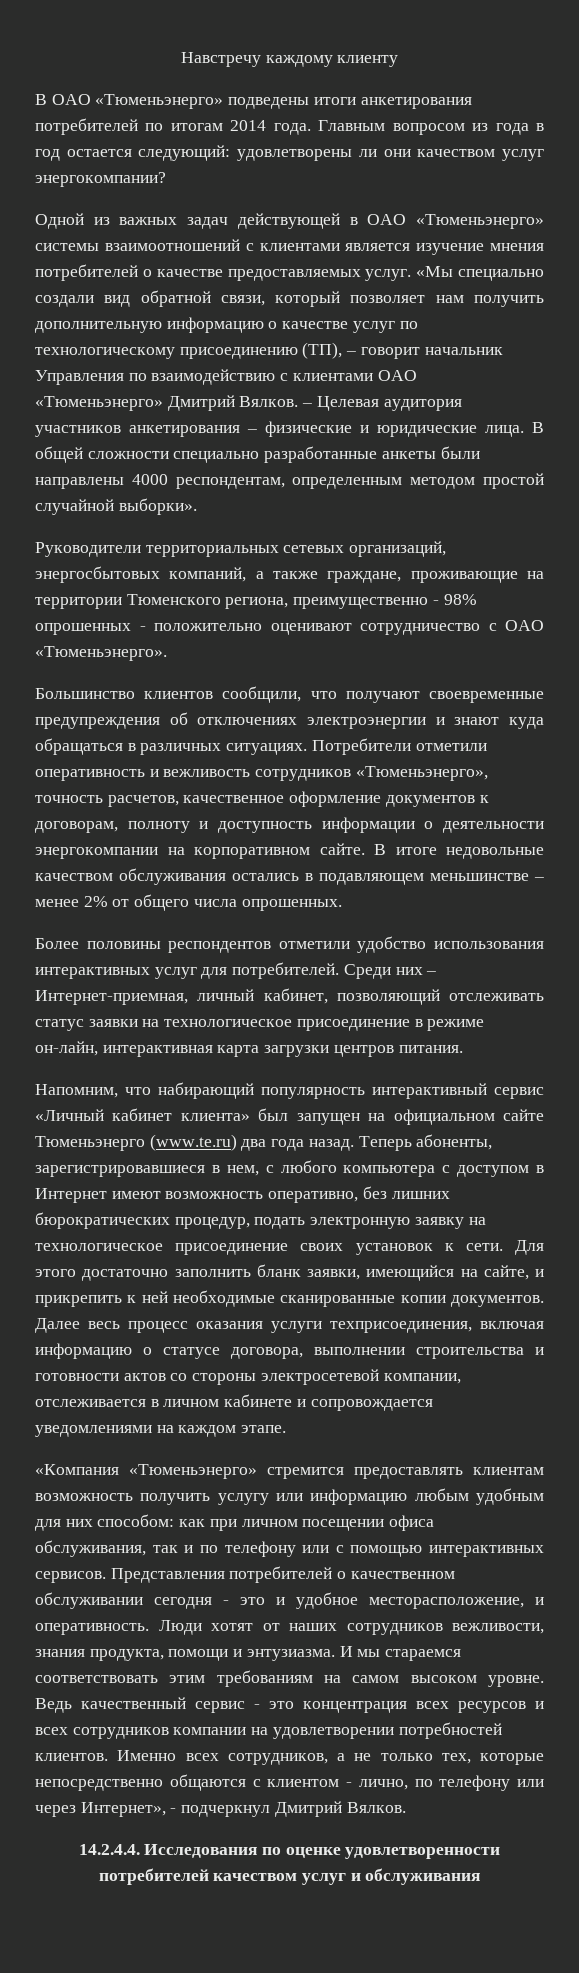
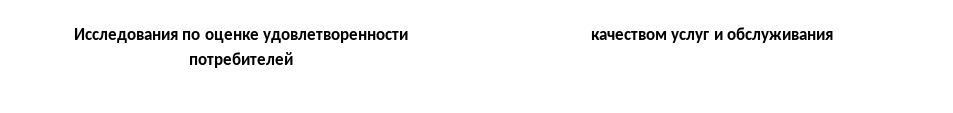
[180,52,399,67] [35,94,472,109] [35,118,545,135] [35,145,544,161] [35,172,166,187] [35,213,544,229] [35,239,544,255] [35,264,544,281] [35,290,544,307] [35,317,418,333] [35,342,503,359] [35,369,417,385] [35,395,462,411] [35,421,544,437] [35,446,480,463] [35,473,544,489] [35,498,197,515] [35,541,447,557] [35,566,544,583] [35,594,477,609] [35,620,544,635] [35,646,167,661] [35,686,544,703] [35,712,544,729] [35,738,487,755] [35,766,488,781] [35,791,489,807] [35,817,545,833] [35,843,544,859] [35,868,544,885] [35,894,342,911] [35,936,544,953] [35,962,437,979] [35,988,544,1005] [35,1019,485,1031] [35,1041,463,1057] [35,1082,544,1099] [35,1108,545,1125] [35,1134,493,1151] [35,1160,544,1177] [35,1186,450,1203] [35,1212,486,1229] [35,1240,544,1255] [35,1264,544,1281] [35,1290,544,1307] [35,1318,544,1333] [35,1343,544,1359] [35,1369,461,1385] [35,1394,433,1411] [35,1425,287,1437] [35,1464,544,1479] [35,1488,544,1505] [35,1514,435,1531] [35,1540,544,1557] [35,1566,455,1583] [35,1592,544,1609] [35,1620,544,1635] [35,1646,462,1661] [35,1670,544,1687] [35,1697,544,1713] [35,1722,502,1739] [35,1750,544,1765] [35,1774,544,1791] [35,1801,406,1817] [78,1844,140,1855] Навстречу каждому клиенту // В ОАО «Тюменьэнерго» подведены итоги анкетирования потребителей по итогам 2014 года. Главным вопросом из года в год остается следующий: удовлетворены ли они качеством услуг энергокомпании? // Одной из важных задач действующей в ОАО «Тюменьэнерго» системы взаимоотношений с клиентами является изучение мнения потребителей о качестве предоставляемых услуг. «Мы специально создали вид обратной связи, который позволяет нам получить дополнительную информацию о качестве услуг по технологическому присоединению (ТП), – говорит начальник Управления по взаимодействию с клиентами ОАО «Тюменьэнерго» Дмитрий Вялков. – Целевая аудитория участников анкетирования – физические и юридические лица. В общей сложности специально разработанные анкеты были направлены 4000 респондентам, определенным методом простой случайной выборки». // Руководители территориальных сетевых организаций, энергосбытовых компаний, а также граждане, проживающие на территории Тюменского региона, преимущественно - 98% опрошенных - положительно оценивают сотрудничество с ОАО «Тюменьэнерго». // Большинство клиентов сообщили, что получают своевременные предупреждения об отключениях электроэнергии и знают куда обращаться в различных ситуациях. Потребители отметили оперативность и вежливость сотрудников «Тюменьэнерго», точность расчетов, качественное оформление документов к договорам, полноту и доступность информации о деятельности энергокомпании на корпоративном сайте. В итоге недовольные качеством обслуживания остались в подавляющем меньшинстве – менее 2% от общего числа опрошенных. // Более половины респондентов отметили удобство использования интерактивных услуг для потребителей. Среди них – Интернет-приемная, личный кабинет, позволяющий отслеживать статус заявки на технологическое присоединение в режиме он-лайн, интерактивная карта загрузки центров питания. // Напомним, что набирающий популярность интерактивный сервис «Личный кабинет клиента» был запущен на официальном сайте Тюменьэнерго (www.te.ru) два года назад. Теперь абоненты, зарегистрировавшиеся в нем, с любого компьютера с доступом в Интернет имеют возможность оперативно, без лишних бюрократических процедур, подать электронную заявку на технологическое присоединение своих установок к сети. Для этого достаточно заполнить бланк заявки, имеющийся на сайте, и прикрепить к ней необходимые сканированные копии документов. Далее весь процесс оказания услуги техприсоединения, включая информацию о статусе договора, выполнении строительства и готовности актов со стороны электросетевой компании, отслеживается в личном кабинете и сопровождается уведомлениями на каждом этапе. // «Компания «Тюменьэнерго» стремится предоставлять клиентам возможность получить услугу или информацию любым удобным для них способом: как при личном посещении офиса обслуживания, так и по телефону или с помощью интерактивных сервисов. Представления потребителей о качественном обслуживании сегодня - это и удобное месторасположение, и оперативность. Люди хотят от наших сотрудников вежливости, знания продукта, помощи и энтузиазма. И мы стараемся соответствовать этим требованиям на самом высоком уровне. Ведь качественный сервис - это концентрация всех ресурсов и всех сотрудников компании на удовлетворении потребностей клиентов. Именно всех сотрудников, а не только тех, которые непосредственно общаются с клиентом - лично, по телефону или через Интернет», - подчеркнул Дмитрий Вялков. // 14.2.4.4. -> (73, 35) none
(209, 1876) none -> (293, 60) //

